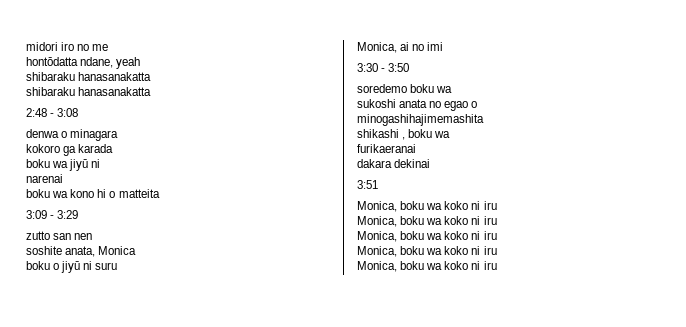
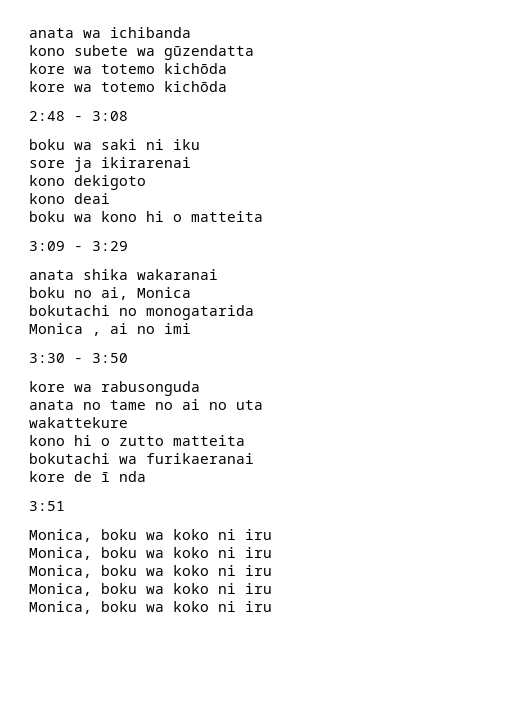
[26,42,109,51] [26,57,141,69] [26,72,152,81] [26,87,152,96] [26,108,79,117] [26,129,119,141] [26,144,114,156] [26,159,101,171] [26,174,63,183] midori iro no me // hontōdatta ndane, yeah // shibaraku hanasanakatta // shibaraku hanasanakatta // 2:48 - 3:08 // denwa o minagara // kokoro ga karada // boku wa jiyū ni // narenai -> [29,27,191,38] [29,45,254,60] [29,63,227,74] [29,81,227,92] [29,111,128,121] [29,139,200,150] [29,157,191,172] [29,175,146,190] [29,193,110,204] anata wa ichibanda // kono subete wa gūzendatta // kore wa totemo kichōda // kore wa totemo kichōda // 2:48 - 3:08 // boku wa saki ni iku // sore ja ikirarenai // kono dekigoto // kono deai
[26,231,93,240] [26,246,137,257] [26,261,118,273] [357,42,397,53] zutto san nen // soshite anata, Monica // boku o jiyū ni suru // Monica, -> [29,269,218,280] [29,287,191,300] [29,305,254,320] [29,323,101,336] anata shika wakaranai // boku no ai, Monica // bokutachi no monogatarida // Monica ,
[357,84,453,93] [357,99,396,108] soredemo boku wa // sukoshi -> [29,381,200,396] kore wa rabusonguda //
[444,101,478,111] [357,114,484,126] [357,129,451,140] egao o // minogashihajimemashita // shikashi , boku wa // -> [110,399,263,410] [29,417,128,428] [29,435,245,446] [29,453,137,464] tame no ai no uta // wakattekure // kono hi o zutto matteita // bokutachi wa
[357,159,431,168] dakara dekinai -> [29,471,146,482] kore de ī nda

